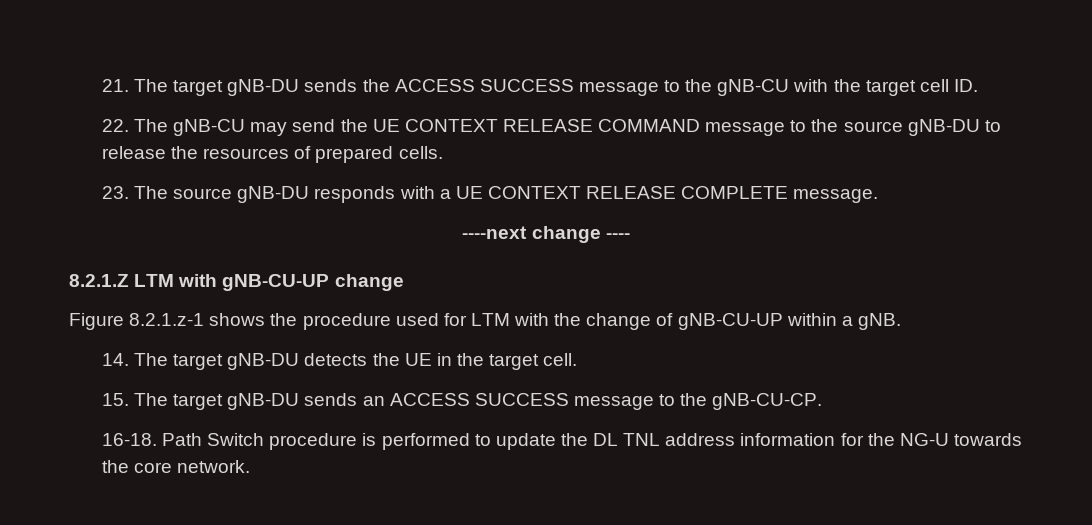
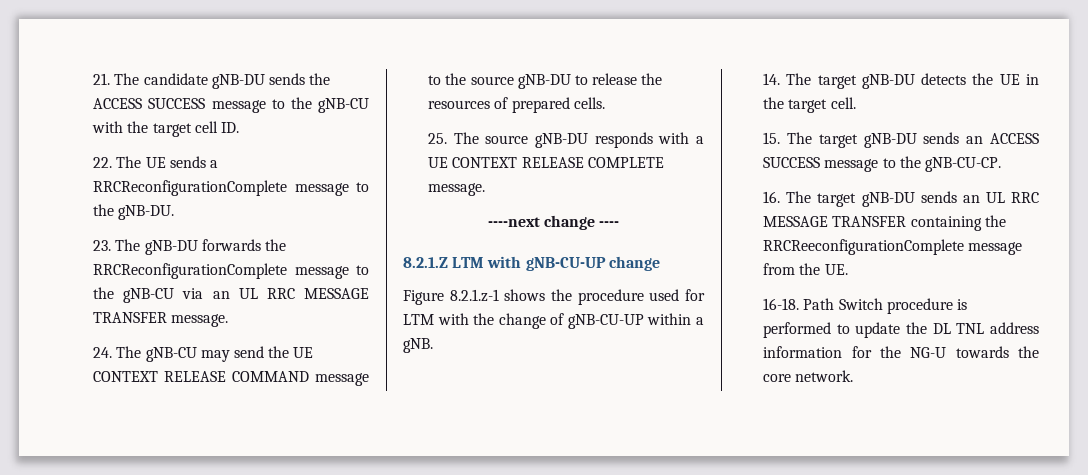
[173,80,224,96] target -> [143,73,208,85] candidate
(169, 125) none -> [145,156,218,168] [93,180,369,196] [93,204,175,220] [93,239,286,255] [93,263,369,279] [93,287,369,303] [93,312,229,327] [93,346,142,358] UE sends a RRCReconfigurationComplete message to the gNB-DU. // 23. The gNB-DU forwards the RRCReconfigurationComplete message to the gNB-CU via an UL RRC MESSAGE TRANSFER message. // 24. The
[101,186,129,199] 23. -> [428,133,448,144] 25.
(823, 401) none -> [763,191,1039,207] [763,215,1006,231] [763,239,1023,255] [763,263,848,275] // 16. The target gNB-DU sends an UL RRC MESSAGE TRANSFER containing the RRCReeconfigurationComplete message from the UE.

